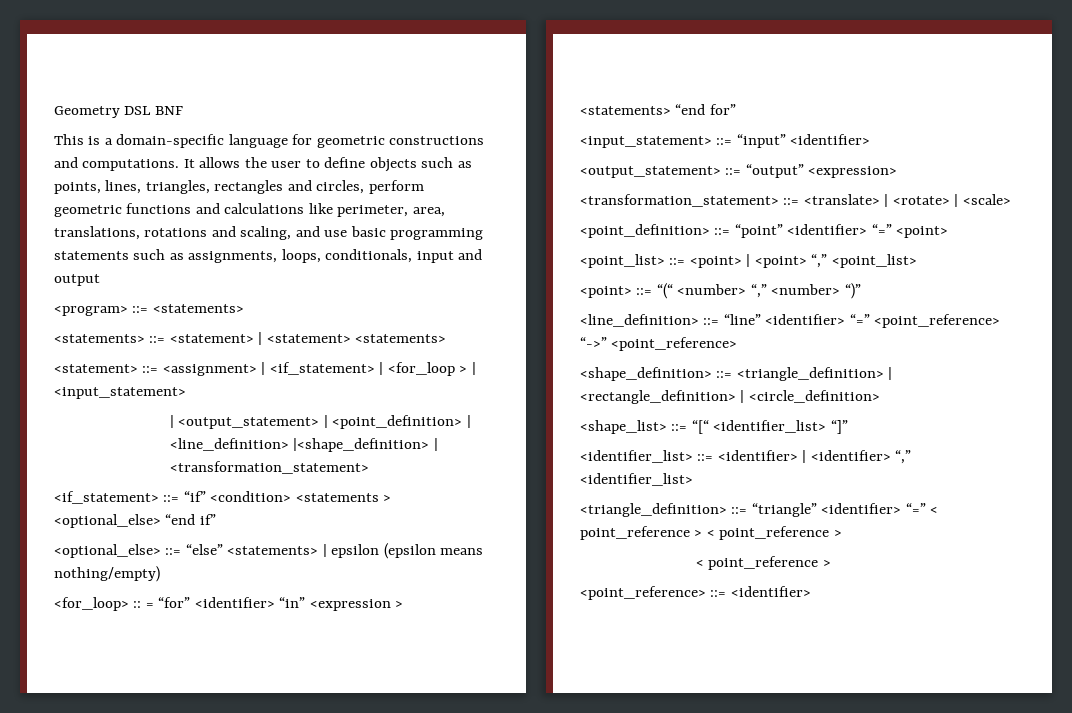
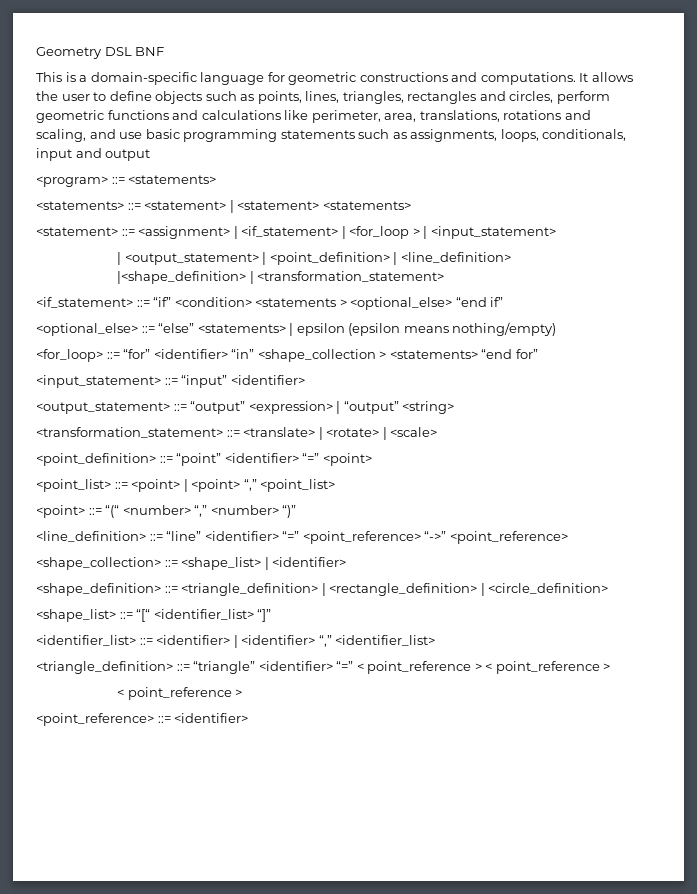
[133,601,154,608] :: = -> [106,352,120,359] ::=
[309,599,391,611] <expression -> [257,349,376,362] <shape_collection
(898, 172) none -> [336,401,455,414] | “output” <string>
(738, 344) none -> [36,557,347,570] // <shape_collection> ::= <shape_list> | <identifier>

